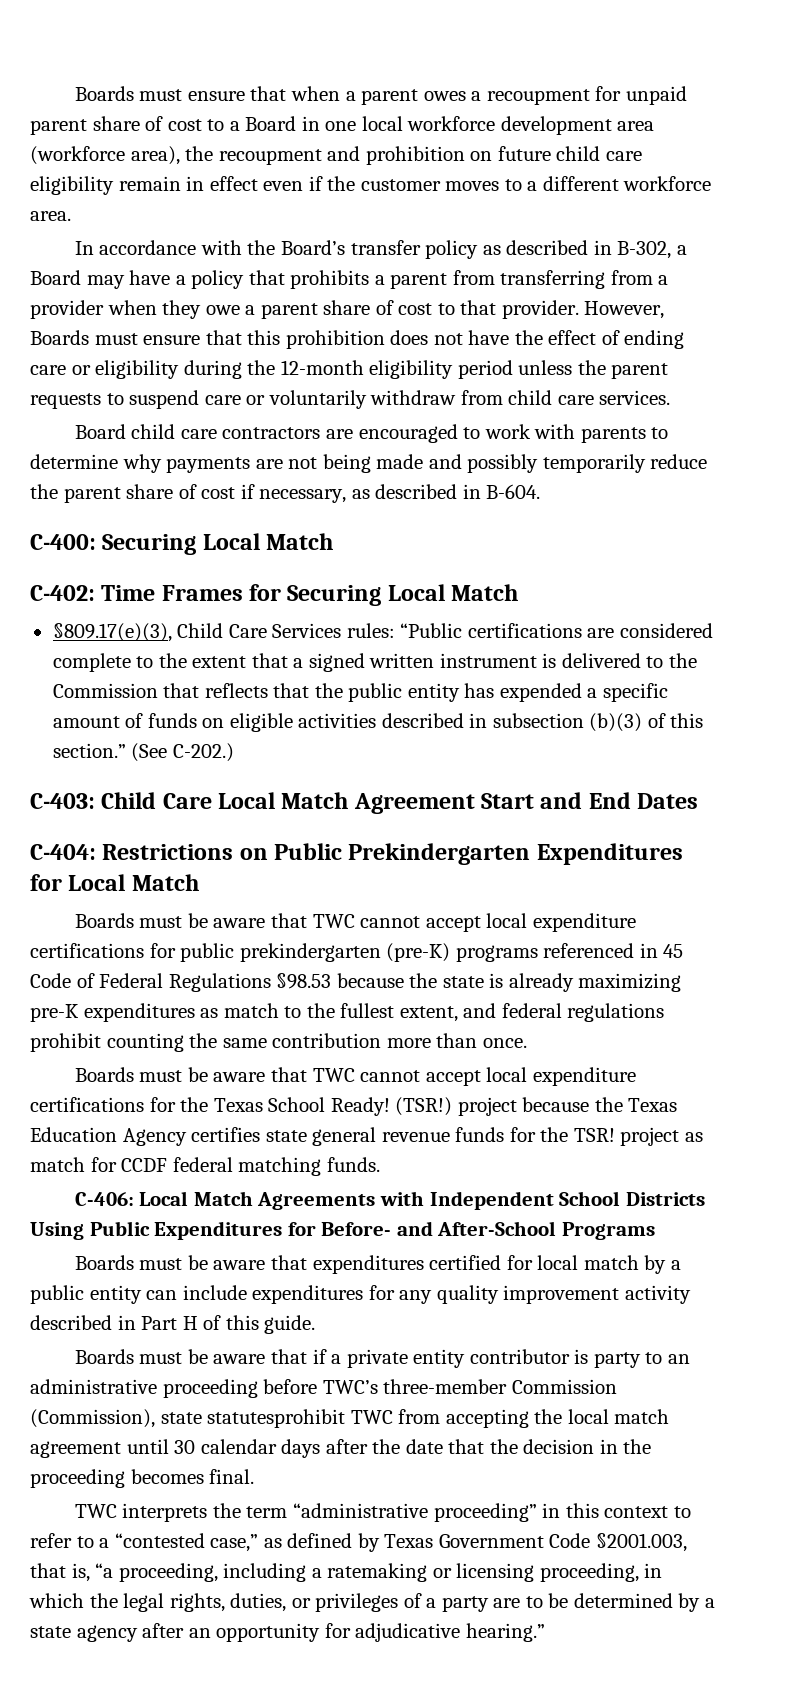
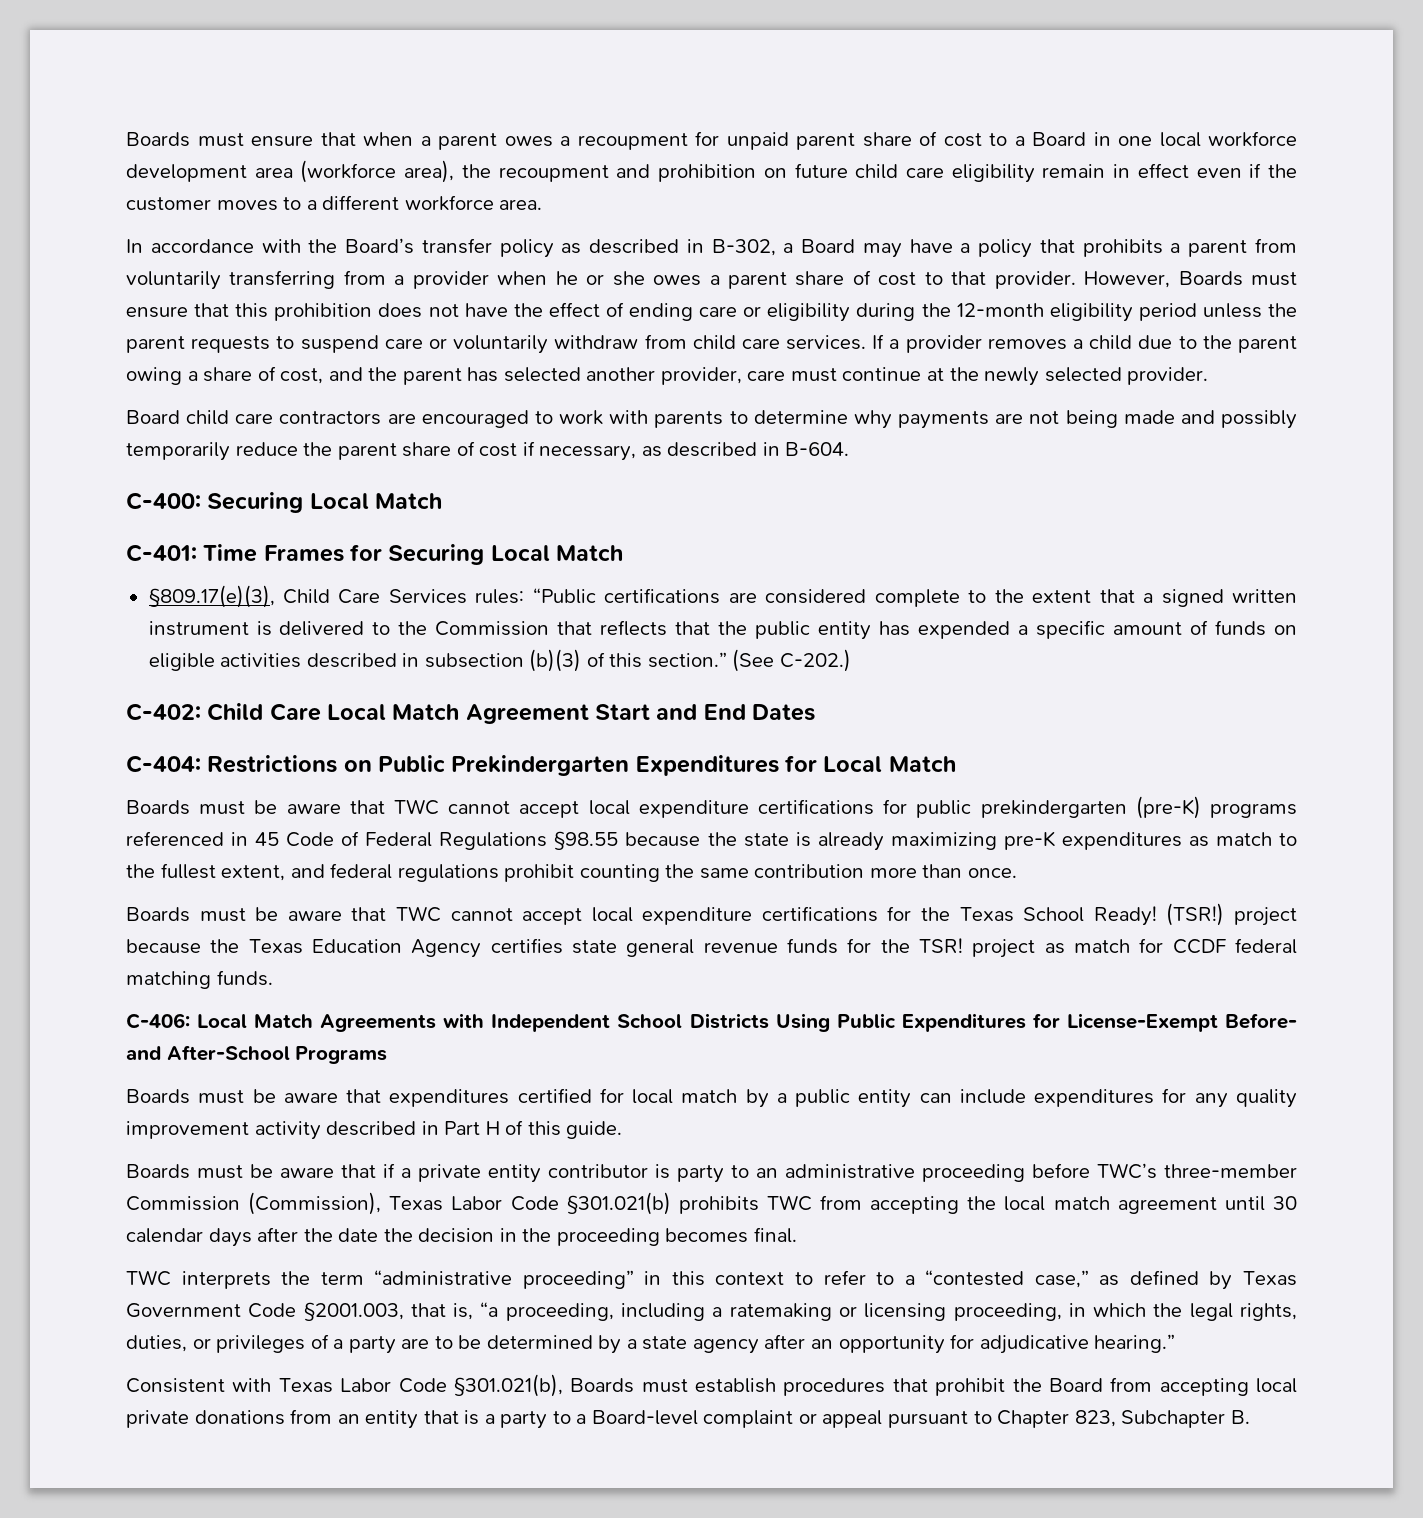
(495, 277) none -> [126,271,221,290] voluntarily
[162,300,240,319] they owe -> [555,271,702,286] he or she owes
(671, 397) none -> [872,334,1297,353] [126,366,1209,386] If a provider removes a child due to the parent owing a share of cost, and the parent has selected another provider, care must continue at the newly selected provider.
[30,585,95,601] C-402: -> [126,544,197,562] C-401:
[30,793,95,809] C-403: -> [126,703,201,721] C-402:
[276,973,332,989] §98.53 -> [554,831,619,850] §98.55
(316, 1229) none -> [1066,1013,1218,1032] License-Exempt
[160,1409,346,1428] state statutesprohibit -> [389,1192,759,1215] Texas Labor Code §301.021(b) prohibits
[448,1439,485,1454] that -> (379, 1235) none
(545, 1632) none -> [126,1374,1297,1397] [126,1409,1250,1429] // Consistent with Texas Labor Code §301.021(b), Boards must establish procedures that prohibit the Board from accepting local private donations from an entity that is a party to a Board-level complaint or appeal pursuant to Chapter 823, Subchapter B.

